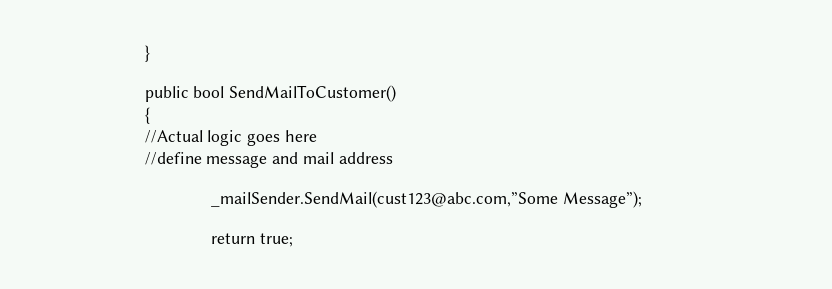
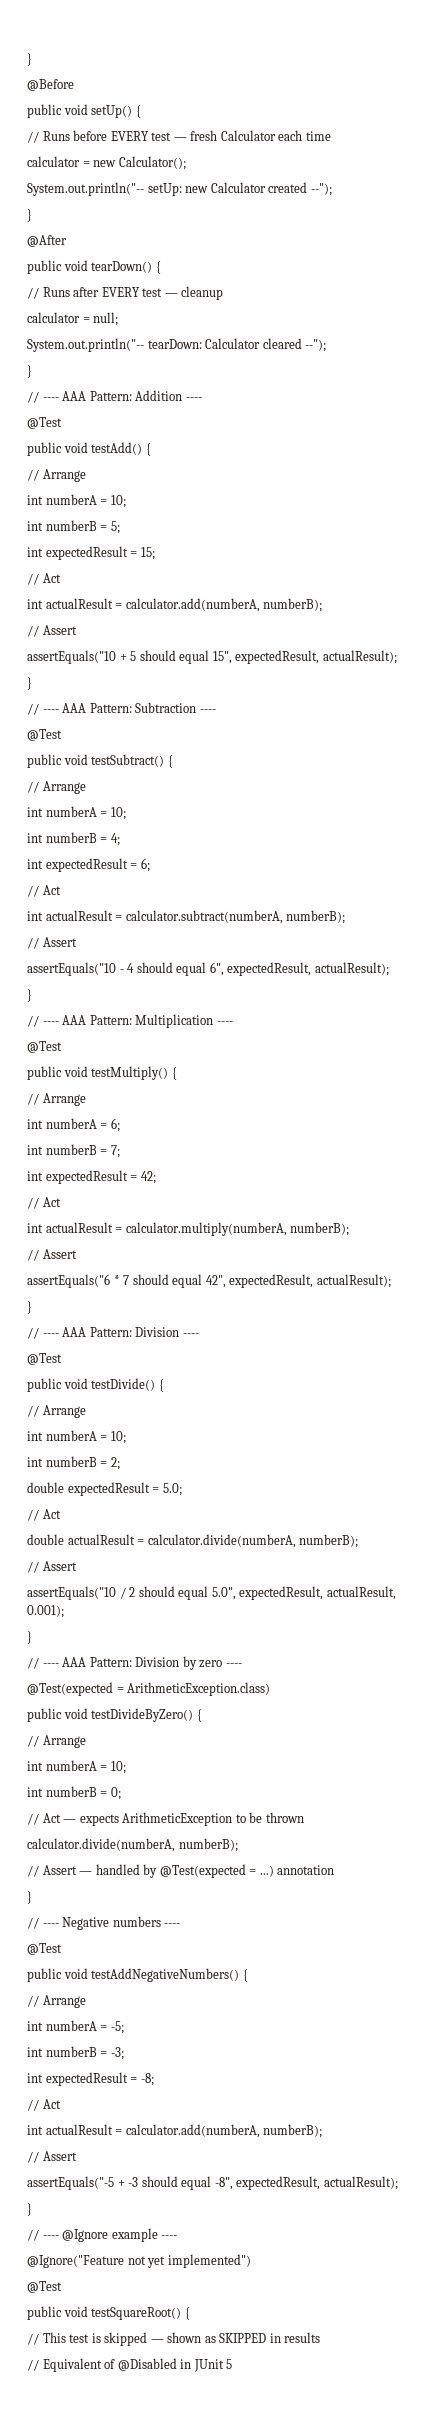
[144,45,150,62] [144,85,397,102] [144,107,150,124] [144,130,317,146] [144,152,393,168] [211,191,643,208] [211,233,294,247] } // public bool SendMailToCustomer() // { // //Actual logic goes here // //define message and mail address // _mailSender.SendMail(cust123@abc.com,”Some Message”); // return true; -> [27,53,32,66] [27,79,74,91] [27,104,141,118] [27,130,331,143] [27,156,186,170] [27,182,332,196] [27,209,32,222] [27,235,67,247] [27,260,161,274] [27,286,224,300] [27,312,119,326] [27,338,327,352] [27,365,32,378] [27,390,202,403] [27,417,62,429] [27,442,151,456] [27,469,86,482] [27,494,126,508] [27,520,120,534] [27,546,155,560] [27,573,61,585] [27,598,323,612] [27,625,77,637] [27,650,397,664] [27,677,32,690] [27,702,216,715] [27,729,62,741] [27,754,173,768] [27,781,86,794] [27,806,126,820] [27,832,120,846] [27,858,150,872] [27,885,61,897] [27,910,346,924] [27,937,77,949] [27,962,389,976] [27,989,32,1002] [27,1014,233,1028] [27,1041,62,1053] [27,1066,177,1080] [27,1093,86,1106] [27,1118,120,1132] [27,1144,120,1158] [27,1170,156,1184] [27,1197,61,1209] [27,1222,350,1236] [27,1249,77,1261] [27,1274,391,1288] [27,1301,32,1314] [27,1327,199,1339] [27,1353,62,1365] [27,1378,164,1392] [27,1405,86,1418] [27,1430,126,1444] [27,1456,120,1470] [27,1482,182,1496] [27,1509,61,1521] [27,1534,359,1548] [27,1561,77,1573] [27,1586,396,1600] [27,1605,64,1618] [27,1631,32,1644] [27,1656,242,1670] [27,1682,271,1696] [27,1708,202,1722] [27,1735,86,1748] [27,1760,126,1774] [27,1786,121,1800] [27,1812,304,1826] [27,1838,238,1852] [27,1864,335,1878] [27,1891,32,1904] [27,1916,181,1930] [27,1943,62,1955] [27,1968,248,1982] [27,1995,86,2008] [27,2020,124,2034] [27,2046,124,2060] [27,2072,154,2086] [27,2099,61,2111] [27,2124,323,2138] [27,2151,77,2163] [27,2176,398,2190] [27,2203,32,2216] [27,2228,178,2242] [27,2254,251,2268] [27,2281,62,2293] [27,2306,190,2320] [27,2332,321,2346] [27,2358,233,2372] } // @Before // public void setUp() { // // Runs before EVERY test — fresh Calculator each time // calculator = new Calculator(); // System.out.println("-- setUp: new Calculator created --"); // } // @After // public void tearDown() { // // Runs after EVERY test — cleanup // calculator = null; // System.out.println("-- tearDown: Calculator cleared --"); // } // // ---- AAA Pattern: Addition ---- // @Test // public void testAdd() { // // Arrange // int numberA = 10; // int numberB = 5; // int expectedResult = 15; // // Act // int actualResult = calculator.add(numberA, numberB); // // Assert // assertEquals("10 + 5 should equal 15", expectedResult, actualResult); // } // // ---- AAA Pattern: Subtraction ---- // @Test // public void testSubtract() { // // Arrange // int numberA = 10; // int numberB = 4; // int expectedResult = 6; // // Act // int actualResult = calculator.subtract(numberA, numberB); // // Assert // assertEquals("10 - 4 should equal 6", expectedResult, actualResult); // } // // ---- AAA Pattern: Multiplication ---- // @Test // public void testMultiply() { // // Arrange // int numberA = 6; // int numberB = 7; // int expectedResult = 42; // // Act // int actualResult = calculator.multiply(numberA, numberB); // // Assert // assertEquals("6 * 7 should equal 42", expectedResult, actualResult); // } // // ---- AAA Pattern: Division ---- // @Test // public void testDivide() { // // Arrange // int numberA = 10; // int numberB = 2; // double expectedResult = 5.0; // // Act // double actualResult = calculator.divide(numberA, numberB); // // Assert // assertEquals("10 / 2 should equal 5.0", expectedResult, actualResult, 0.001); // } // // ---- AAA Pattern: Division by zero ---- // @Test(expected = ArithmeticException.class) // public void testDivideByZero() { // // Arrange // int numberA = 10; // int numberB = 0; // // Act — expects ArithmeticException to be thrown // calculator.divide(numberA, numberB); // // Assert — handled by @Test(expected = ...) annotation // } // // ---- Negative numbers ---- // @Test // public void testAddNegativeNumbers() { // // Arrange // int numberA = -5; // int numberB = -3; // int expectedResult = -8; // // Act // int actualResult = calculator.add(numberA, numberB); // // Assert // assertEquals("-5 + -3 should equal -8", expectedResult, actualResult); // } // // ---- @Ignore example ---- // @Ignore("Feature not yet implemented") // @Test // public void testSquareRoot() { // // This test is skipped — shown as SKIPPED in results // // Equivalent of @Disabled in JUnit 5

